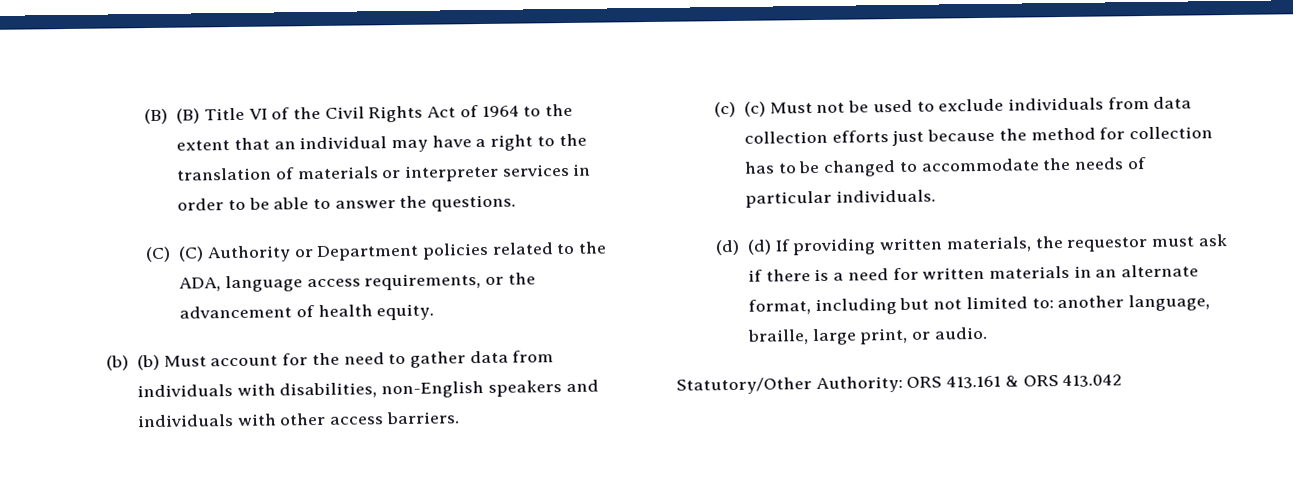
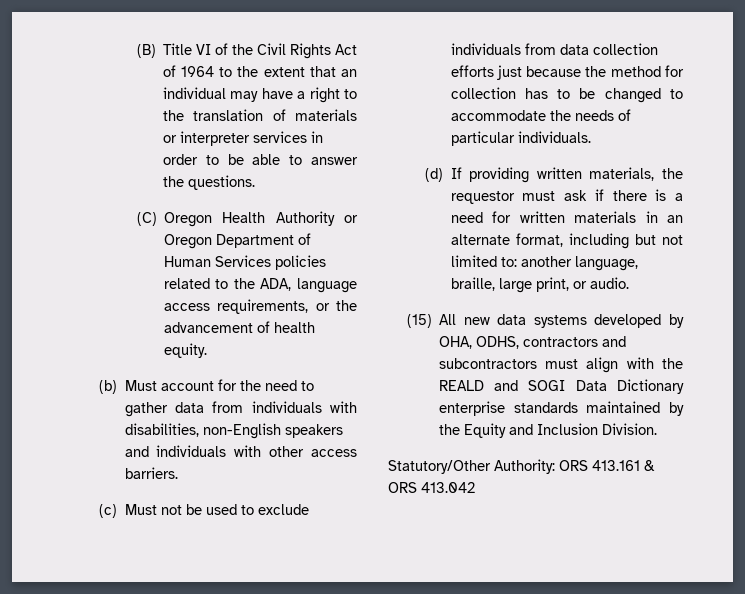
[144,108,201,125] (B) (B) -> [136,44,156,58] (B)
[178,244,420,263] (C) Authority or Department -> [163,211,358,227] [163,233,311,249] [163,255,271,267] Oregon Health Authority or Oregon Department of Human Services
[136,354,160,371] (b) -> (118, 387) none
[743,101,766,117] (c) -> (118, 511) none
[746,239,772,255] (d) -> (444, 175) none
(988, 333) none -> [406,314,684,328] [438,336,626,349] [438,357,683,373] [438,379,684,394] [438,401,684,416] [438,423,657,438] // (15) All new data systems developed by OHA, ODHS, contractors and subcontractors must align with the REALD and SOGI Data Dictionary enterprise standards maintained by the Equity and Inclusion Division.

